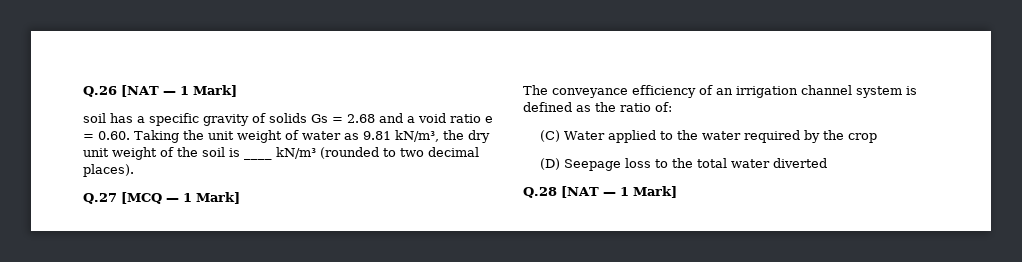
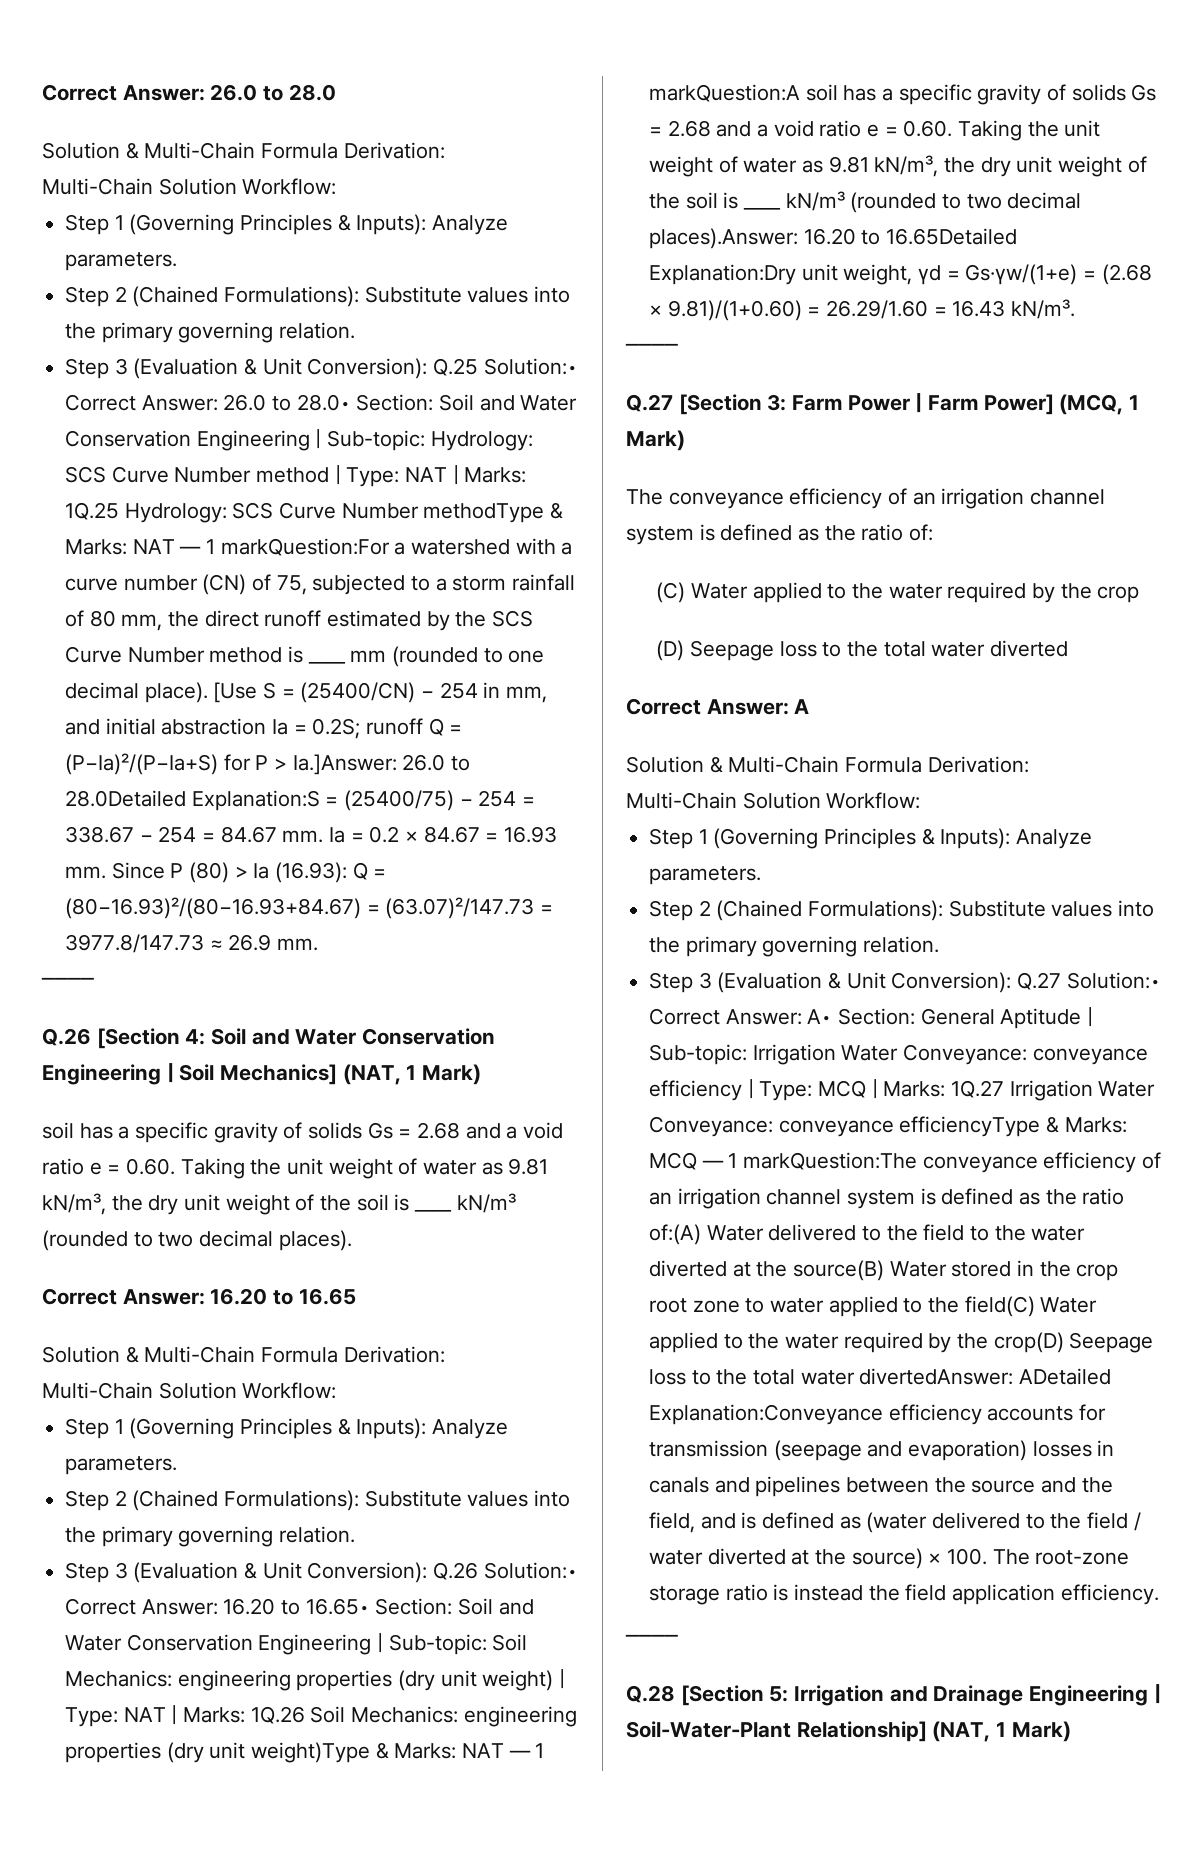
[83,85,237,97] Q.26 [NAT — 1 Mark] -> [42,84,336,101] [42,142,445,159] [42,178,337,195] [65,214,509,235] [65,252,178,271] [65,286,571,307] [65,322,356,343] [65,358,578,379] [65,394,578,411] [65,429,533,451] [65,465,527,487] [65,502,564,523] [65,538,573,556] [65,574,576,595] [65,610,534,631] [65,646,346,664] [350,646,545,667] [65,682,548,703] [65,718,463,739] [65,753,471,775] [65,790,536,811] [65,826,558,843] [65,862,387,883] [65,897,554,919] [65,934,319,953] [41,977,94,986] [42,1028,496,1049] [42,1063,482,1085] Correct Answer: 26.0 to 28.0 // Solution & Multi-Chain Formula Derivation: // Multi-Chain Solution Workflow: // Step 1 (Governing Principles & Inputs): Analyze parameters. // Step 2 (Chained Formulations): Substitute values into the primary governing relation. // Step 3 (Evaluation & Unit Conversion): Q.25 Solution:• Correct Answer: 26.0 to 28.0• Section: Soil and Water Conservation Engineering | Sub-topic: Hydrology: SCS Curve Number method | Type: NAT | Marks: 1Q.25 Hydrology: SCS Curve Number methodType & Marks: NAT — 1 markQuestion:For a watershed with a curve number (CN) of 75, subjected to a storm rainfall of 80 mm, the direct runoff estimated by the SCS Curve Number method is ____ mm (rounded to one decimal place). [Use S = (25400/CN) − 254 in mm, and initial abstraction Ia = 0.2S; runoff Q = (P−Ia)²/(P−Ia+S) for P > Ia.]Answer: 26.0 to 28.0Detailed Explanation:S = (25400/75) − 254 = 338.67 − 254 = 84.67 mm. Ia = 0.2 × 84.67 = 16.93 mm. Since P (80) > Ia (16.93): Q = (80−16.93)²/(80−16.93+84.67) = (63.07)²/147.73 = 3977.8/147.73 ≈ 26.9 mm. // ──── // Q.26 [Section 4: Soil and Water Conservation Engineering | Soil Mechanics] (NAT, 1 Mark)
[83,192,240,204] Q.27 [MCQ — 1 Mark] -> [42,1288,356,1305] [42,1346,445,1363] [42,1382,337,1399] [65,1418,509,1439] [65,1456,178,1475] [65,1490,571,1511] [65,1526,356,1547] [65,1562,578,1583] [65,1598,534,1615] [65,1633,528,1655] [65,1669,566,1691] [65,1705,577,1727] [65,1742,545,1763] [649,84,1157,105] [649,120,1101,141] [649,155,1147,177] [649,191,1082,213] [649,228,1018,249] [649,264,1152,285] [649,299,1076,321] [625,343,678,352] [626,393,1140,415] [626,430,685,451] Correct Answer: 16.20 to 16.65 // Solution & Multi-Chain Formula Derivation: // Multi-Chain Solution Workflow: // Step 1 (Governing Principles & Inputs): Analyze parameters. // Step 2 (Chained Formulations): Substitute values into the primary governing relation. // Step 3 (Evaluation & Unit Conversion): Q.26 Solution:• Correct Answer: 16.20 to 16.65• Section: Soil and Water Conservation Engineering | Sub-topic: Soil Mechanics: engineering properties (dry unit weight) | Type: NAT | Marks: 1Q.26 Soil Mechanics: engineering properties (dry unit weight)Type & Marks: NAT — 1 markQuestion:A soil has a specific gravity of solids Gs = 2.68 and a void ratio e = 0.60. Taking the unit weight of water as 9.81 kN/m³, the dry unit weight of the soil is ____ kN/m³ (rounded to two decimal places).Answer: 16.20 to 16.65Detailed Explanation:Dry unit weight, γd = Gs·γw/(1+e) = (2.68 × 9.81)/(1+0.60) = 26.29/1.60 = 16.43 kN/m³. // ──── // Q.27 [Section 3: Farm Power | Farm Power] (MCQ, 1 Mark)
[523,186,677,198] Q.28 [NAT — 1 Mark] -> [626,698,810,715] [626,756,1029,773] [626,792,921,809] [649,828,1093,849] [649,866,762,885] [649,900,1155,921] [649,936,940,957] [649,972,1161,993] [649,1007,1094,1029] [649,1044,1148,1065] [649,1079,1156,1101] [649,1116,1127,1137] [649,1152,1162,1173] [649,1188,1125,1209] [649,1224,1086,1245] [649,1260,1119,1281] [649,1296,1098,1317] [649,1332,1154,1353] [649,1368,1112,1385] [649,1404,1107,1425] [649,1440,1115,1461] [649,1476,1113,1497] [649,1512,1141,1533] [649,1548,1130,1569] [649,1584,1159,1605] [625,1634,678,1643] [626,1684,1161,1706] [626,1721,1071,1742] Correct Answer: A // Solution & Multi-Chain Formula Derivation: // Multi-Chain Solution Workflow: // Step 1 (Governing Principles & Inputs): Analyze parameters. // Step 2 (Chained Formulations): Substitute values into the primary governing relation. // Step 3 (Evaluation & Unit Conversion): Q.27 Solution:• Correct Answer: A• Section: General Aptitude | Sub-topic: Irrigation Water Conveyance: conveyance efficiency | Type: MCQ | Marks: 1Q.27 Irrigation Water Conveyance: conveyance efficiencyType & Marks: MCQ — 1 markQuestion:The conveyance efficiency of an irrigation channel system is defined as the ratio of:(A) Water delivered to the field to the water diverted at the source(B) Water stored in the crop root zone to water applied to the field(C) Water applied to the water required by the crop(D) Seepage loss to the total water divertedAnswer: ADetailed Explanation:Conveyance efficiency accounts for transmission (seepage and evaporation) losses in canals and pipelines between the source and the field, and is defined as (water delivered to the field / water diverted at the source) × 100. The root-zone storage ratio is instead the field application efficiency. // ──── // Q.28 [Section 5: Irrigation and Drainage Engineering | Soil-Water-Plant Relationship] (NAT, 1 Mark)

